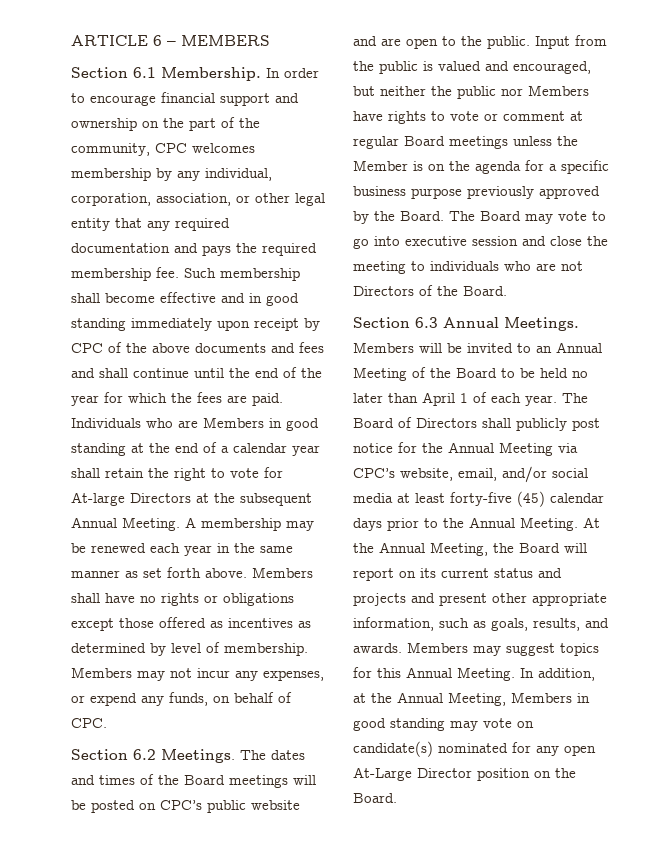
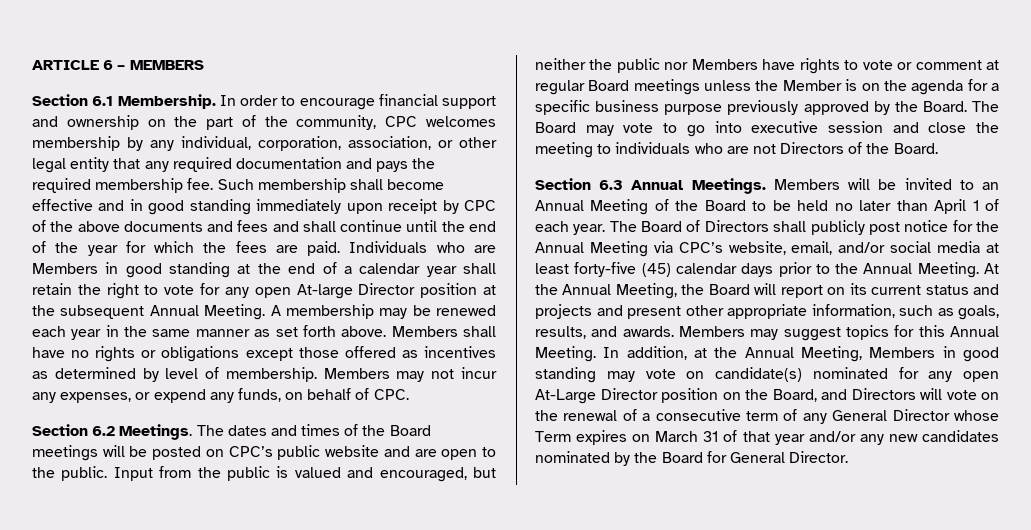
[71,492,191,506] At-large Directors -> [224,283,478,299] any open At-large Director position
[353,793,397,803] Board. -> [772,388,999,402] [535,409,999,424] [535,430,999,445] [535,451,849,466] Board, and Directors will vote on the renewal of a consecutive term of any General Director whose Term expires on March 31 of that year and/or any new candidates nominated by the Board for General Director.

